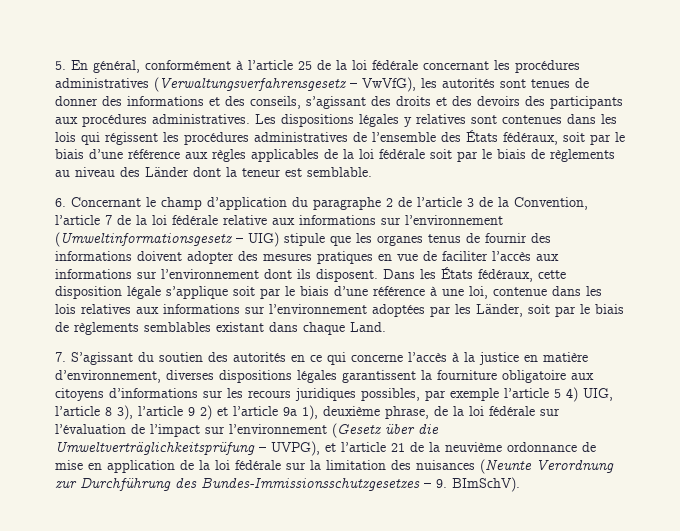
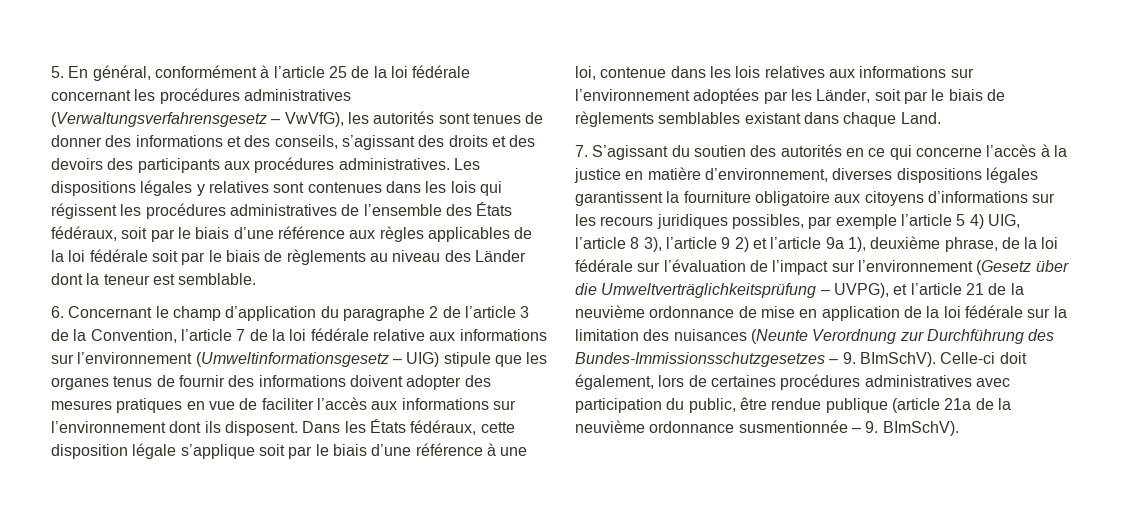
(520, 484) none -> [940,352,1027,364] [575,374,1010,390] [575,397,1011,413] [575,420,959,436] Celle-ci doit également, lors de certaines procédures administratives avec participation du public, être rendue publique (article 21a de la neuvième ordonnance susmentionnée – 9. BImSchV).

